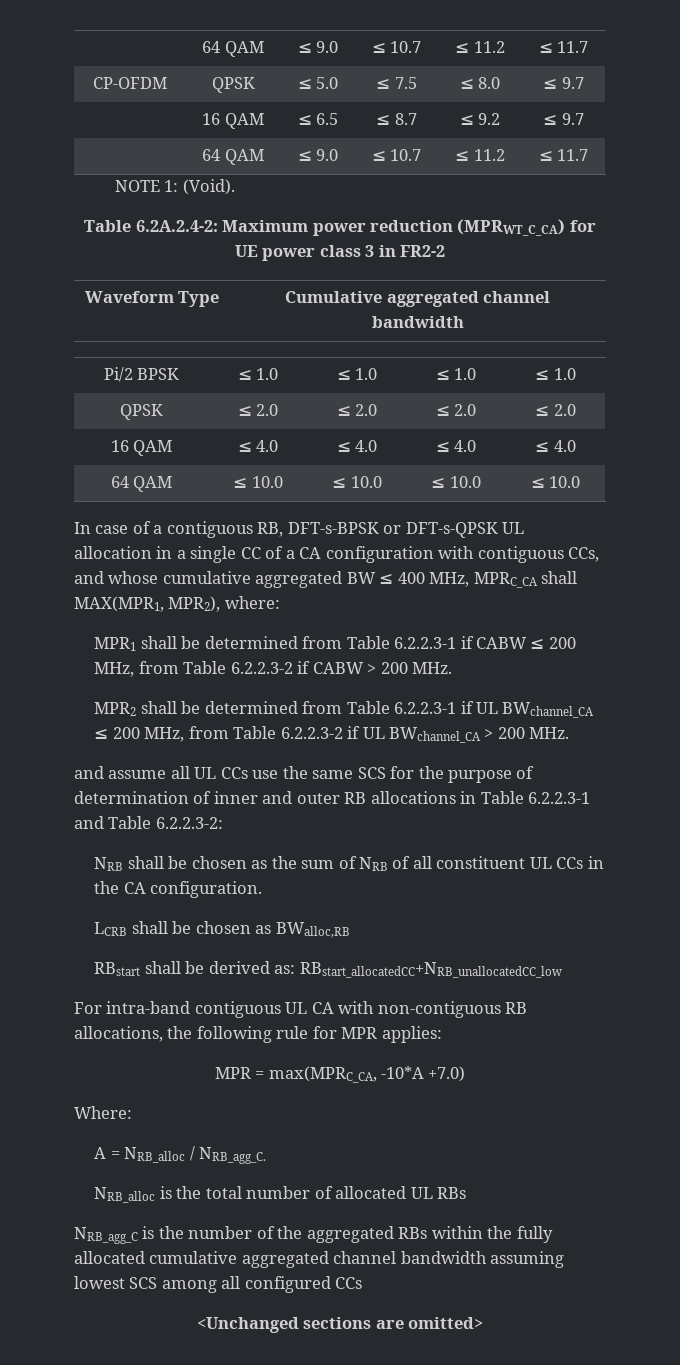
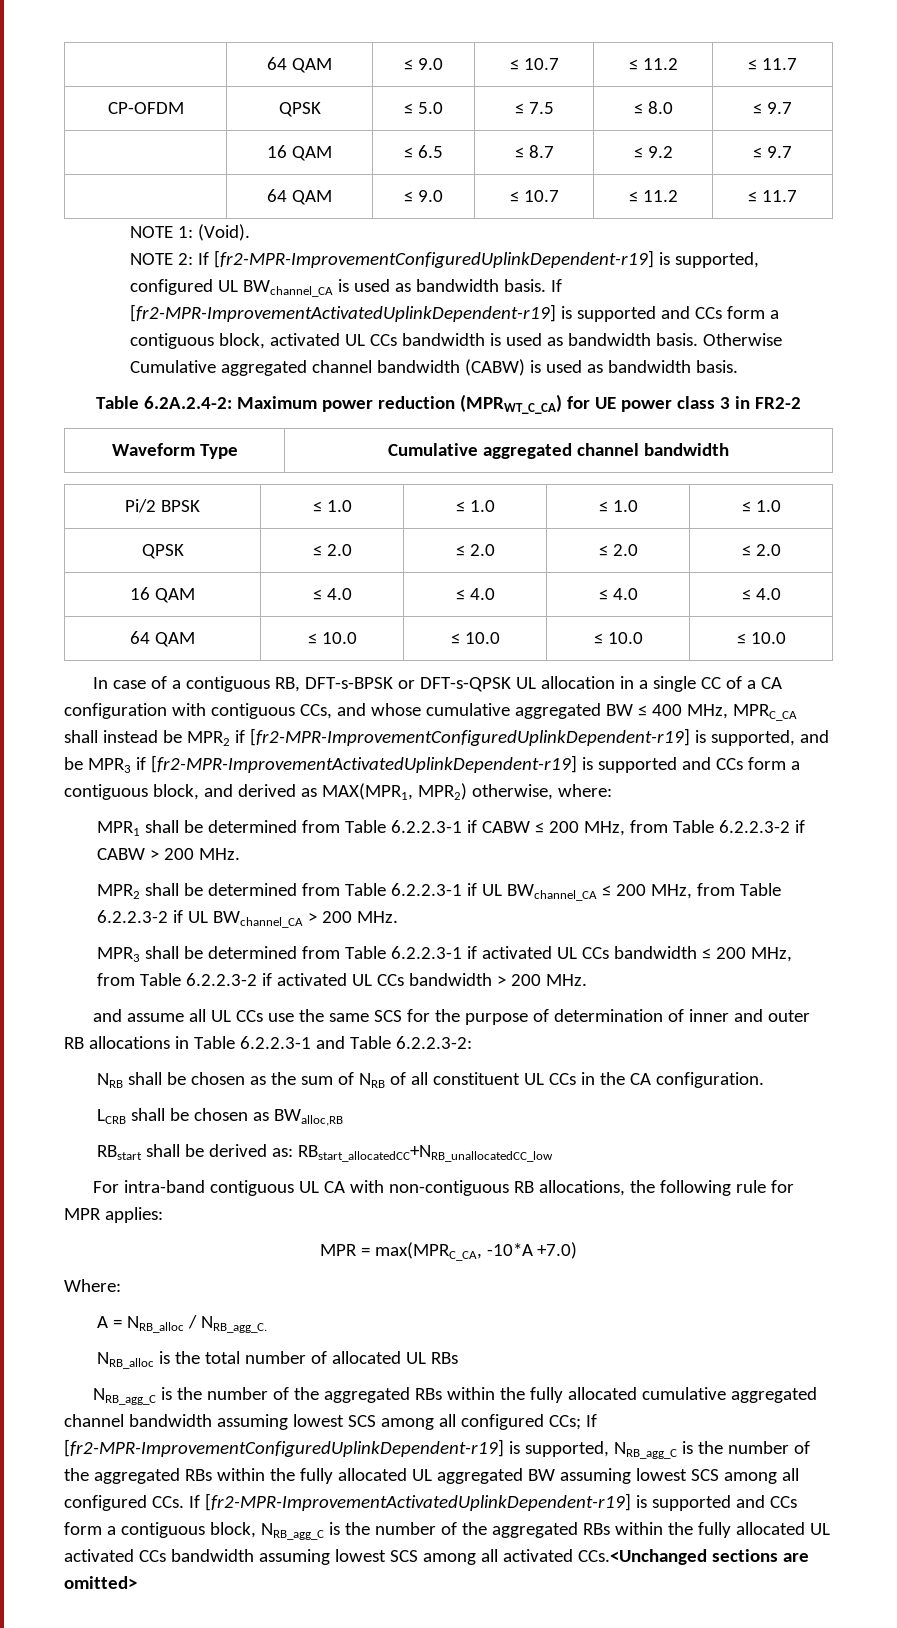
(235, 187) none -> [129,250,759,268] [129,279,562,297] [129,304,779,322] [129,333,782,349] [129,359,738,376] // NOTE 2: If [fr2-MPR-ImprovementConfiguredUplinkDependent-r19] is supported, configured UL BWchannel_CA is used as bandwidth basis. If [fr2-MPR-ImprovementActivatedUplinkDependent-r19] is supported and CCs form a contiguous block, activated UL CCs bandwidth is used as bandwidth basis. Otherwise Cumulative aggregated channel bandwidth (CABW) is used as bandwidth basis.
[74,596,221,612] MAX(MPR1, MPR2), -> [102,728,829,746] [64,755,800,773] [64,783,553,800] instead be MPR2 if [fr2-MPR-ImprovementConfiguredUplinkDependent-r19] is supported, and be MPR3 if [fr2-MPR-ImprovementActivatedUplinkDependent-r19] is supported and CCs form a contiguous block, and derived as MAX(MPR1, MPR2) otherwise,
(570, 733) none -> [96,946,792,962] [96,973,587,986] // MPR3 shall be determined from Table 6.2.2.3-1 if activated UL CCs bandwidth ≤ 200 MHz, from Table 6.2.2.3-2 if activated UL CCs bandwidth > 200 MHz.
[335,1277,363,1289] [196,1317,299,1333] CCs // <Unchanged -> [548,1414,597,1430] [64,1439,810,1459] [64,1468,799,1484] [64,1493,797,1511] [64,1522,830,1540] [64,1549,707,1565] CCs; If [fr2-MPR-ImprovementConfiguredUplinkDependent-r19] is supported, NRB_agg_C is the number of the aggregated RBs within the fully allocated UL aggregated BW assuming lowest SCS among all configured CCs. If [fr2-MPR-ImprovementActivatedUplinkDependent-r19] is supported and CCs form a contiguous block, NRB_agg_C is the number of the aggregated RBs within the fully allocated UL activated CCs bandwidth assuming lowest SCS among all activated CCs.<Unchanged

